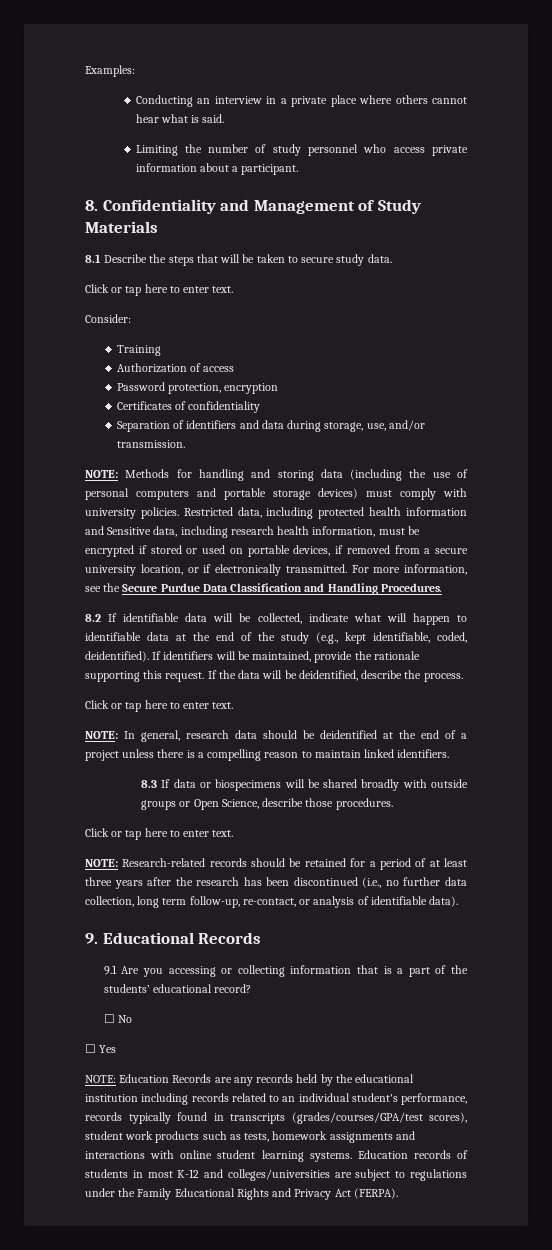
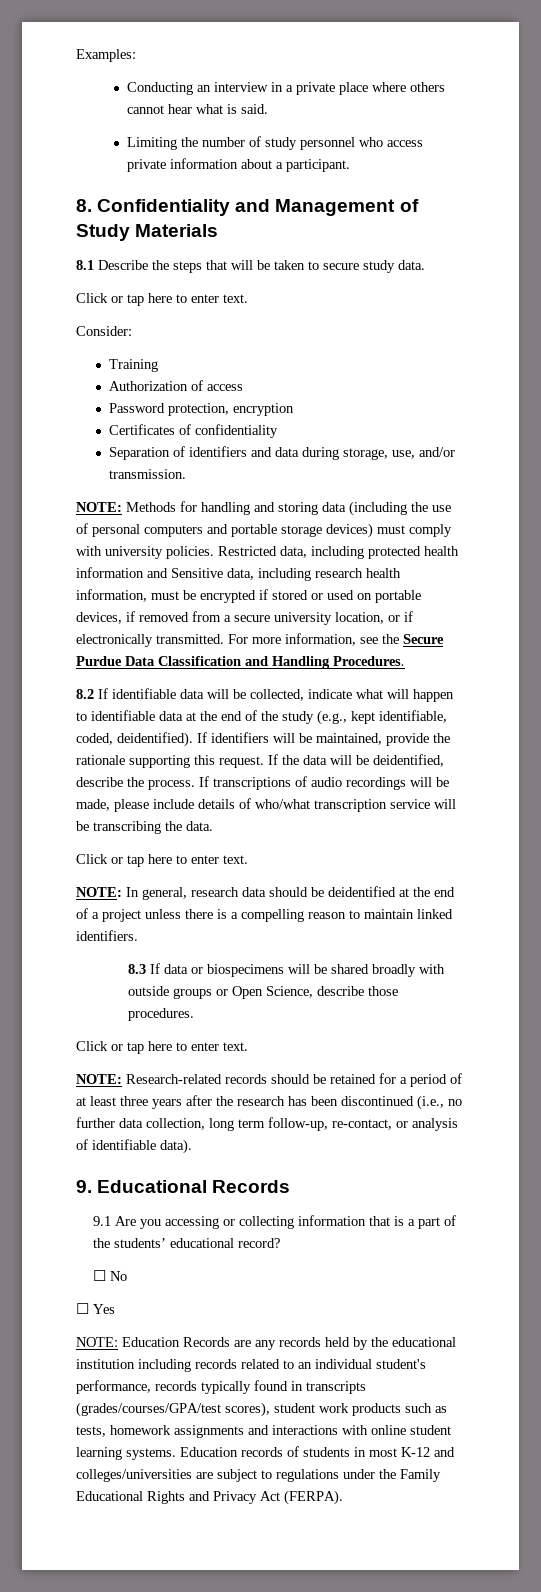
(463, 677) none -> [199,776,449,790] [76,798,456,812] [76,821,213,834] If transcriptions of audio recordings will be made, please include details of who/what transcription service will be transcribing the data.

